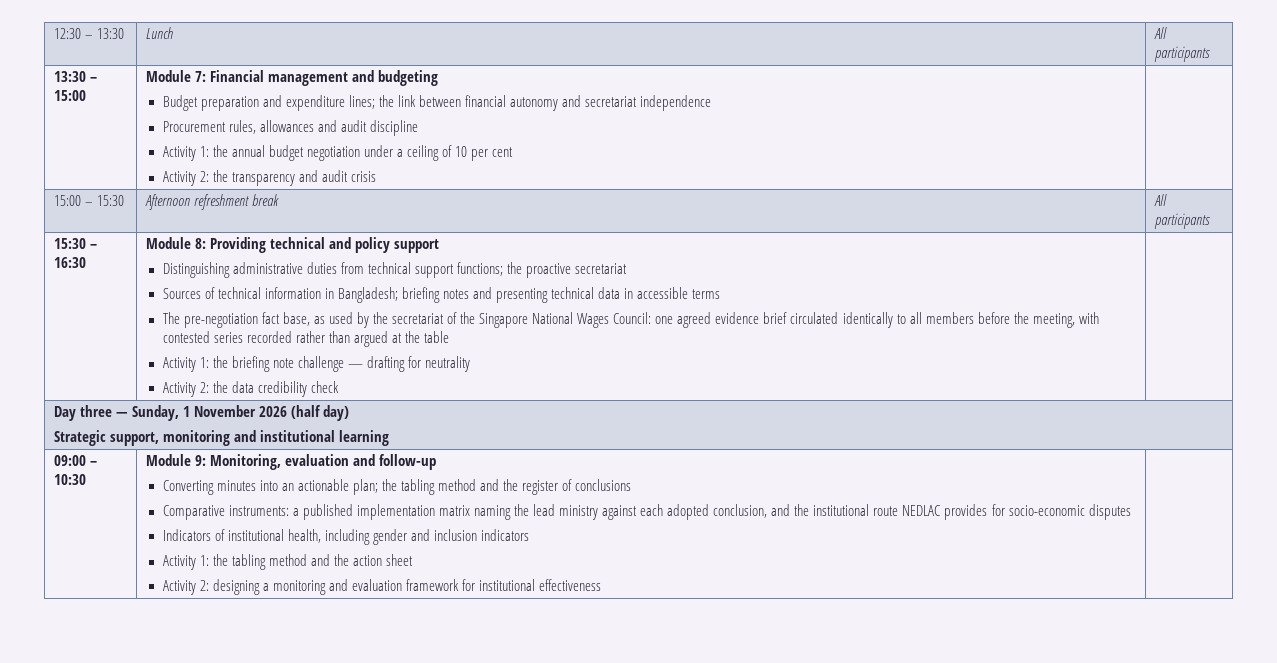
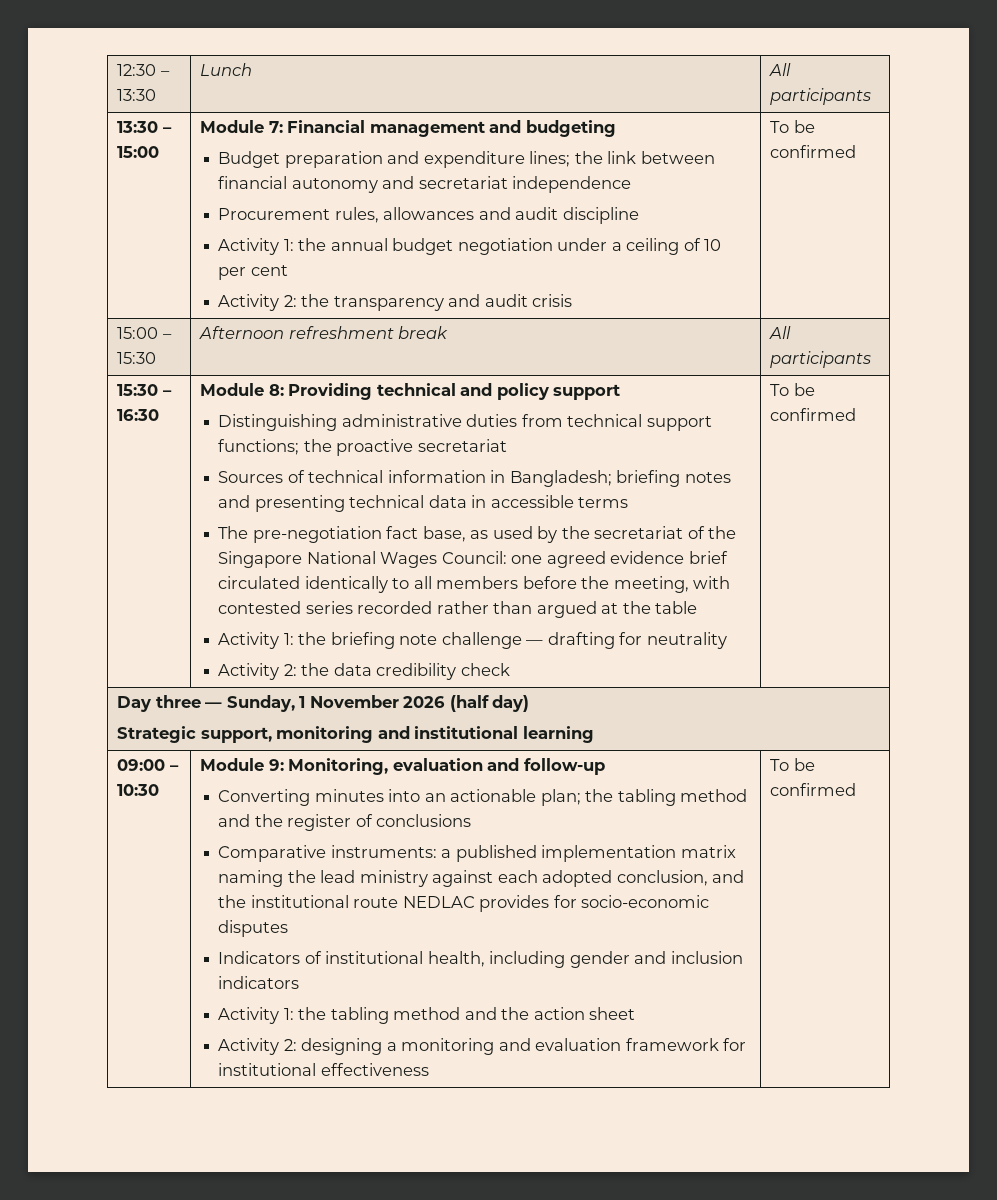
(376, 176) none -> [770,120,815,133] [770,145,857,158] To be confirmed
(339, 387) none -> [770,383,815,396] [770,408,857,421] To be confirmed
(601, 585) none -> [770,758,815,771] [770,783,857,796] To be confirmed

